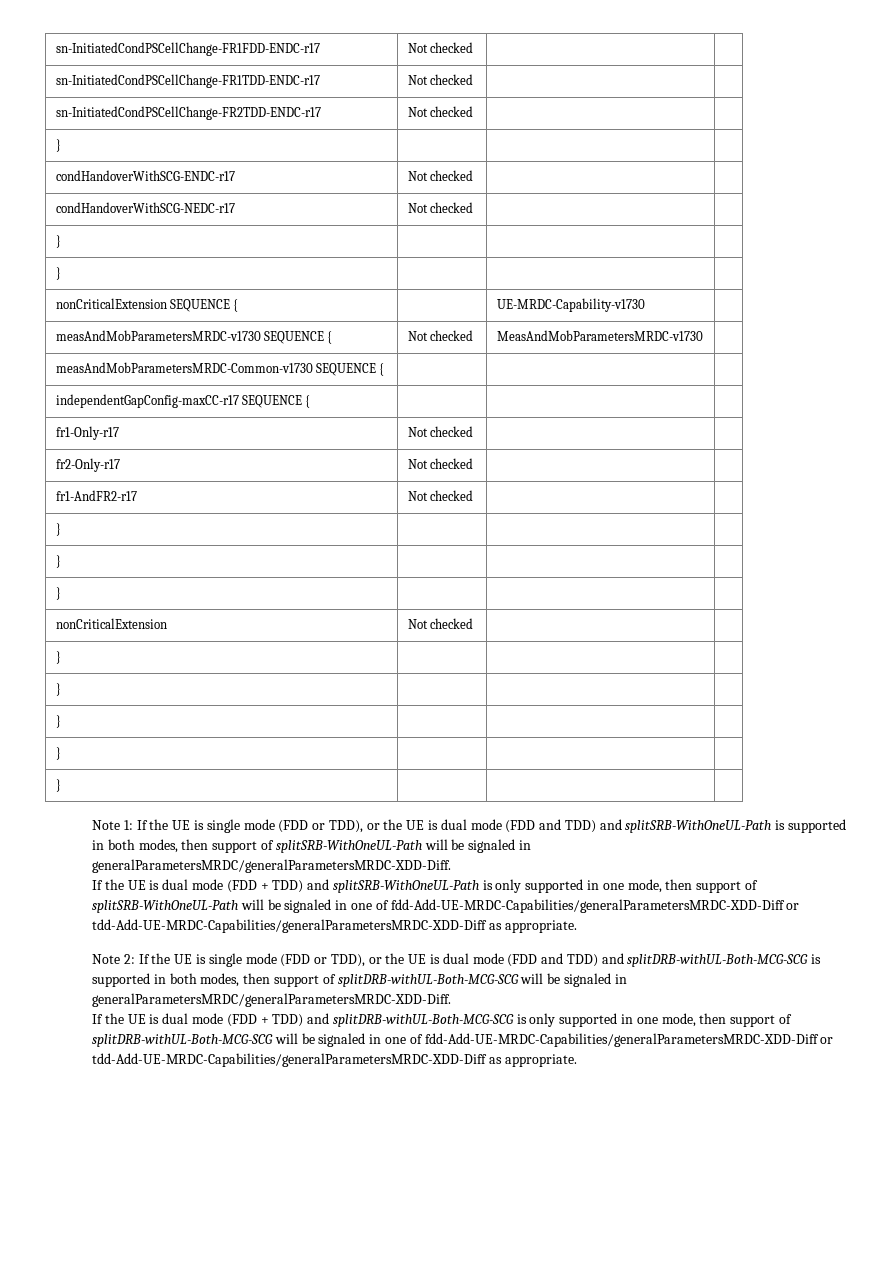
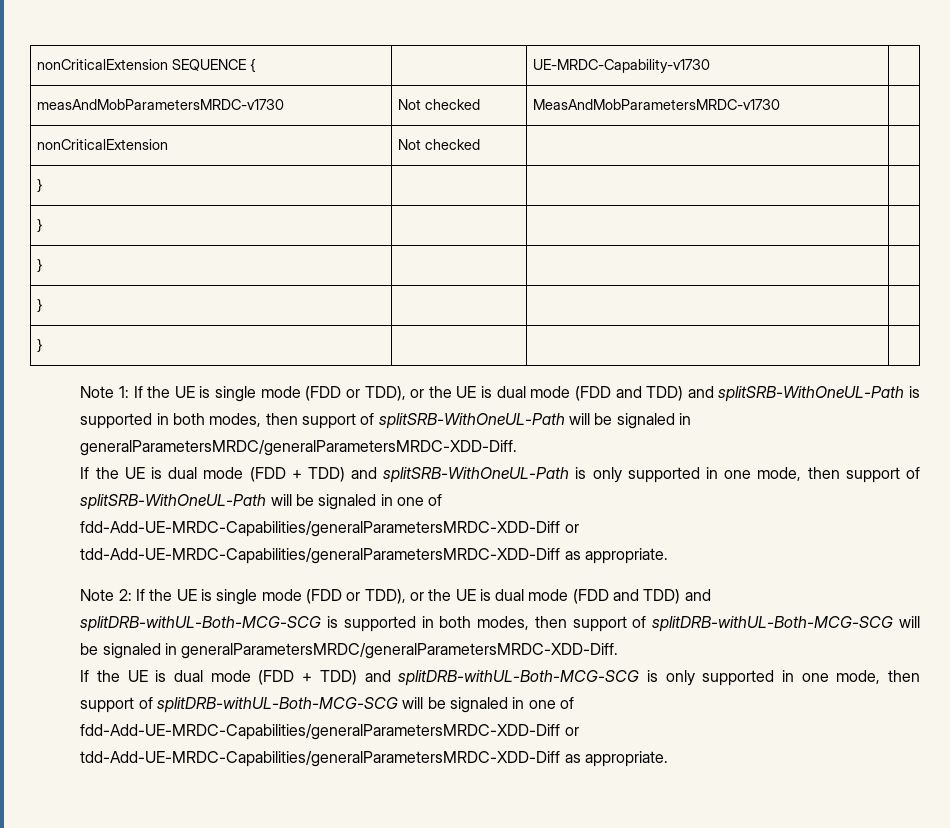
[55,42,320,56] [407,42,473,53] [55,74,320,88] [407,74,473,85] [55,106,321,120] [407,106,473,117] [55,139,61,152] [55,170,235,181] [407,170,473,181] [55,202,235,213] [407,202,473,213] [55,235,61,248] [55,267,61,280] sn-InitiatedCondPSCellChange-FR1FDD-ENDC-r17 | Not checked | | // sn-InitiatedCondPSCellChange-FR1TDD-ENDC-r17 | Not checked | | // sn-InitiatedCondPSCellChange-FR2TDD-ENDC-r17 | Not checked | | // } | | | // condHandoverWithSCG-ENDC-r17 | Not checked | | // condHandoverWithSCG-NEDC-r17 | Not checked | | // } | | | // } | | | // -> (37, 64) none
[263,331,333,344] SEQUENCE { -> (285, 104) none
[55,362,385,376] [55,394,311,408] [55,426,119,440] [407,426,473,437] [55,458,120,472] [407,458,473,469] [55,490,137,501] [407,490,473,501] [55,523,61,536] [55,555,61,568] [55,587,61,600] // measAndMobParametersMRDC-Common-v1730 SEQUENCE { | | | // independentGapConfig-maxCC-r17 SEQUENCE { | | | // fr1-Only-r17 | Not checked | | // fr2-Only-r17 | Not checked | | // fr1-AndFR2-r17 | Not checked | | // } | | | // } | | | // } | | | -> (781, 104) none

